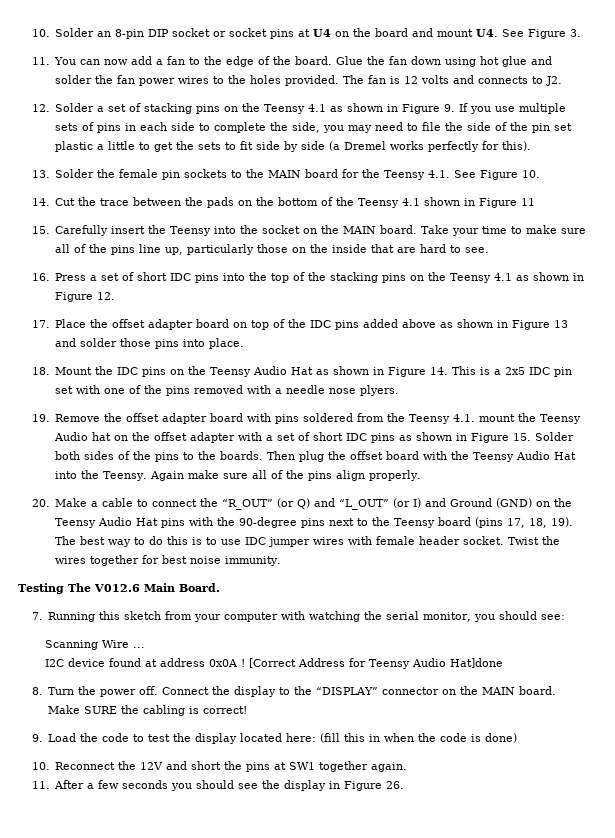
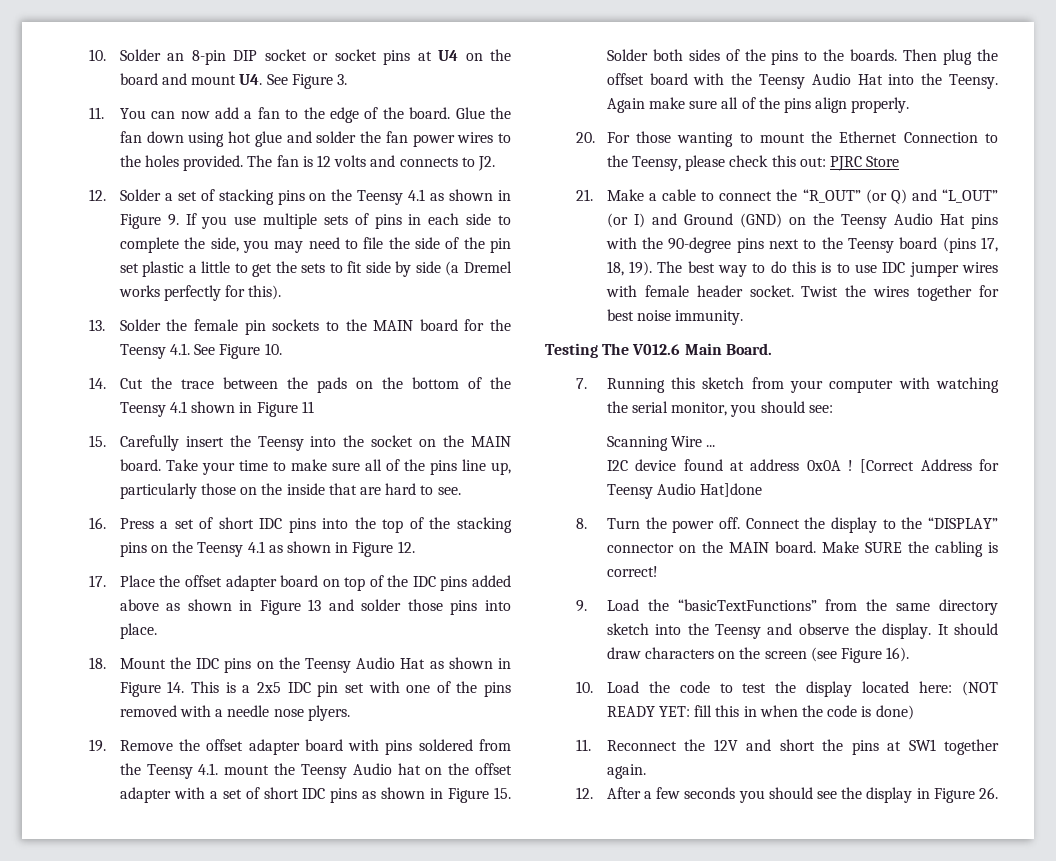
(50, 503) none -> [606,131,998,147] [606,155,900,171] [575,189,593,201] For those wanting to mount the Ethernet Connection to the Teensy, please check this out: PJRC Store // 21.
(99, 737) none -> [677,599,998,615] [606,623,998,639] [606,647,910,663] [575,681,670,693] “basicTextFunctions” from the same directory sketch into the Teensy and observe the display. It should draw characters on the screen (see Figure 16). // 10. Load the
[320,733,341,743] (fill -> [962,681,998,696] [606,705,713,717] (NOT READY YET: fill
[31,762,50,770] 10. -> [575,739,591,751] 11.
[31,781,50,789] 11. -> [575,787,593,799] 12.

